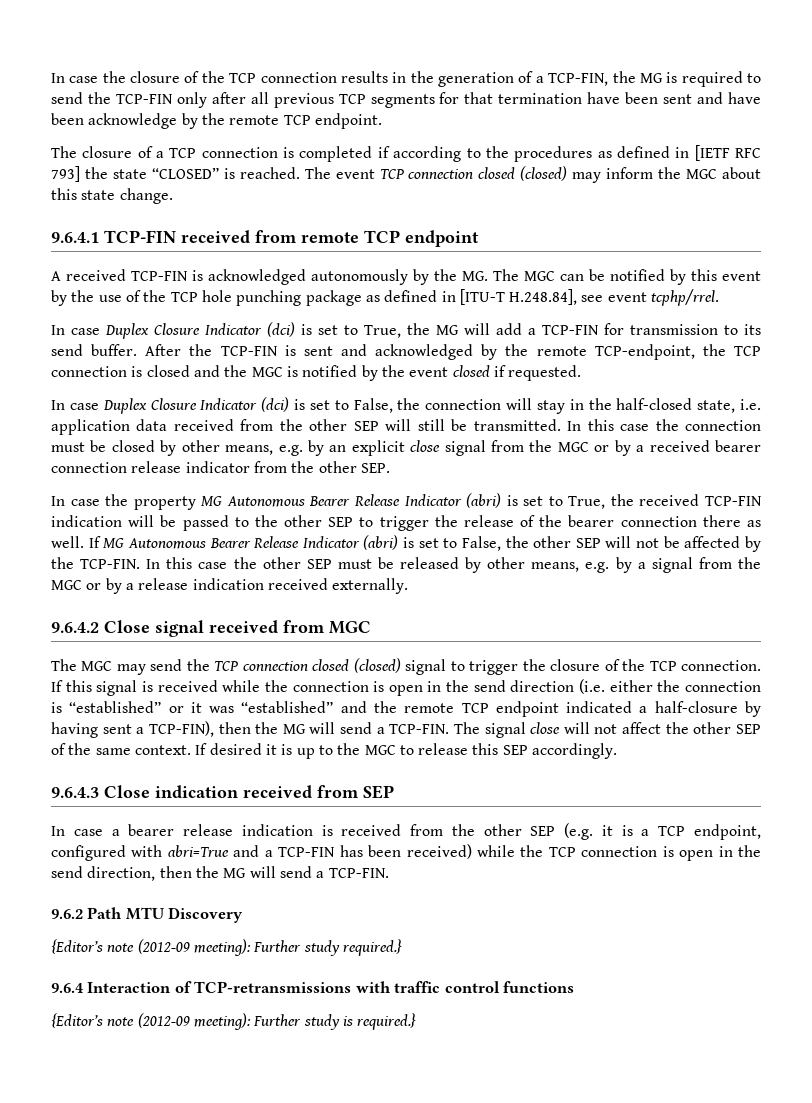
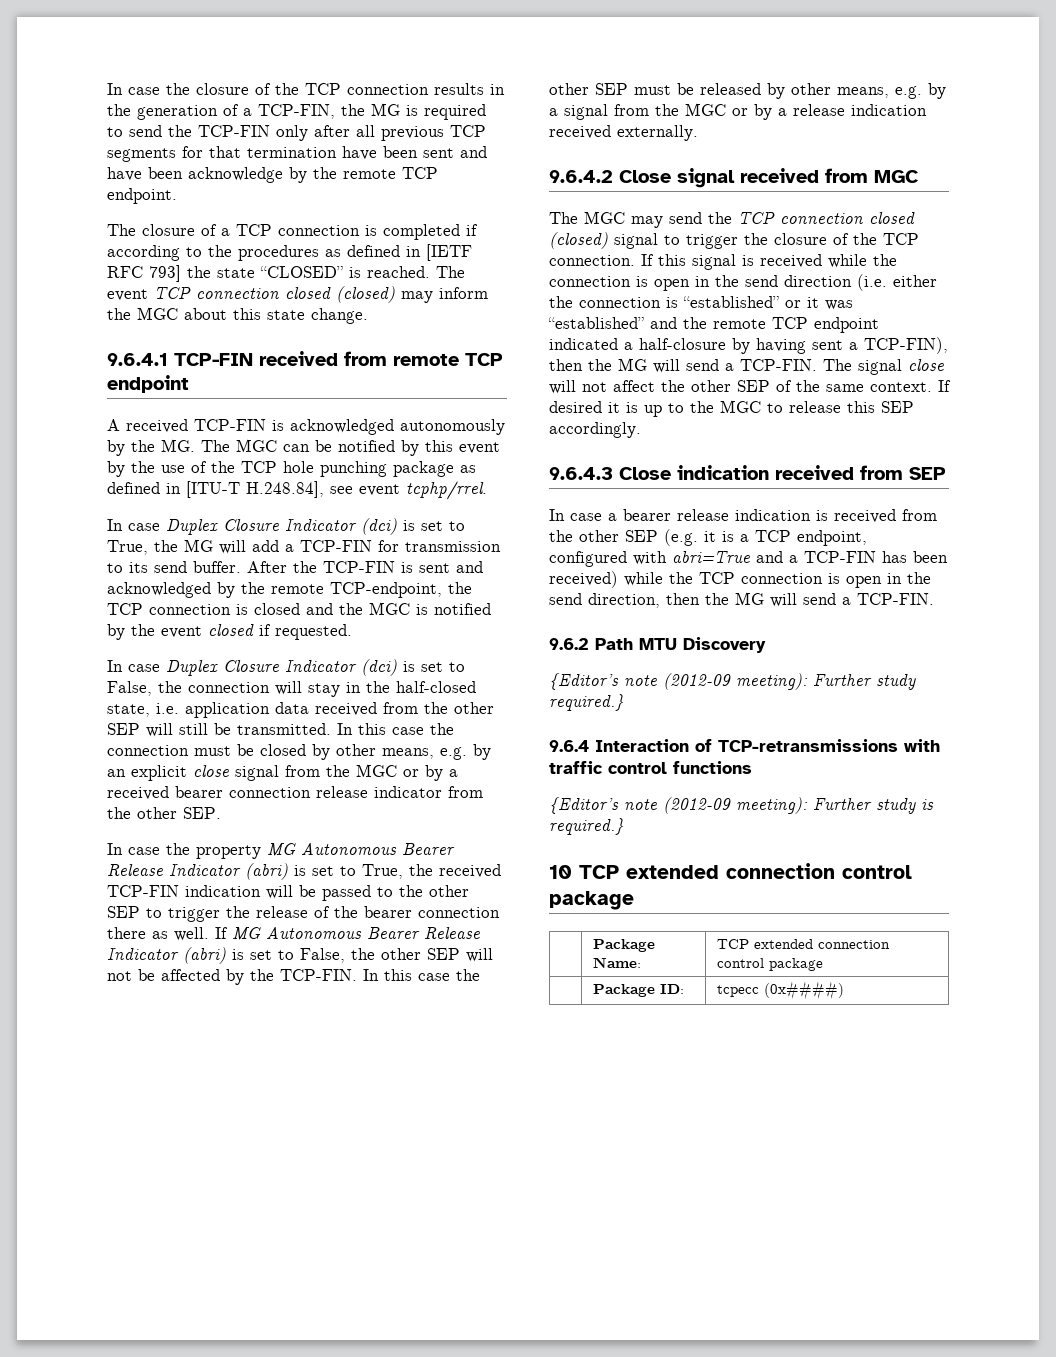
(417, 1021) none -> [549,863,912,879] [549,891,634,910] [593,939,656,952] [593,957,642,968] [717,939,891,949] [717,958,824,971] [593,984,685,997] [717,981,845,1000] // 10 TCP extended connection control package // | Package Name: | TCP extended connection control package // | Package ID: | tcpecc (0x####)

